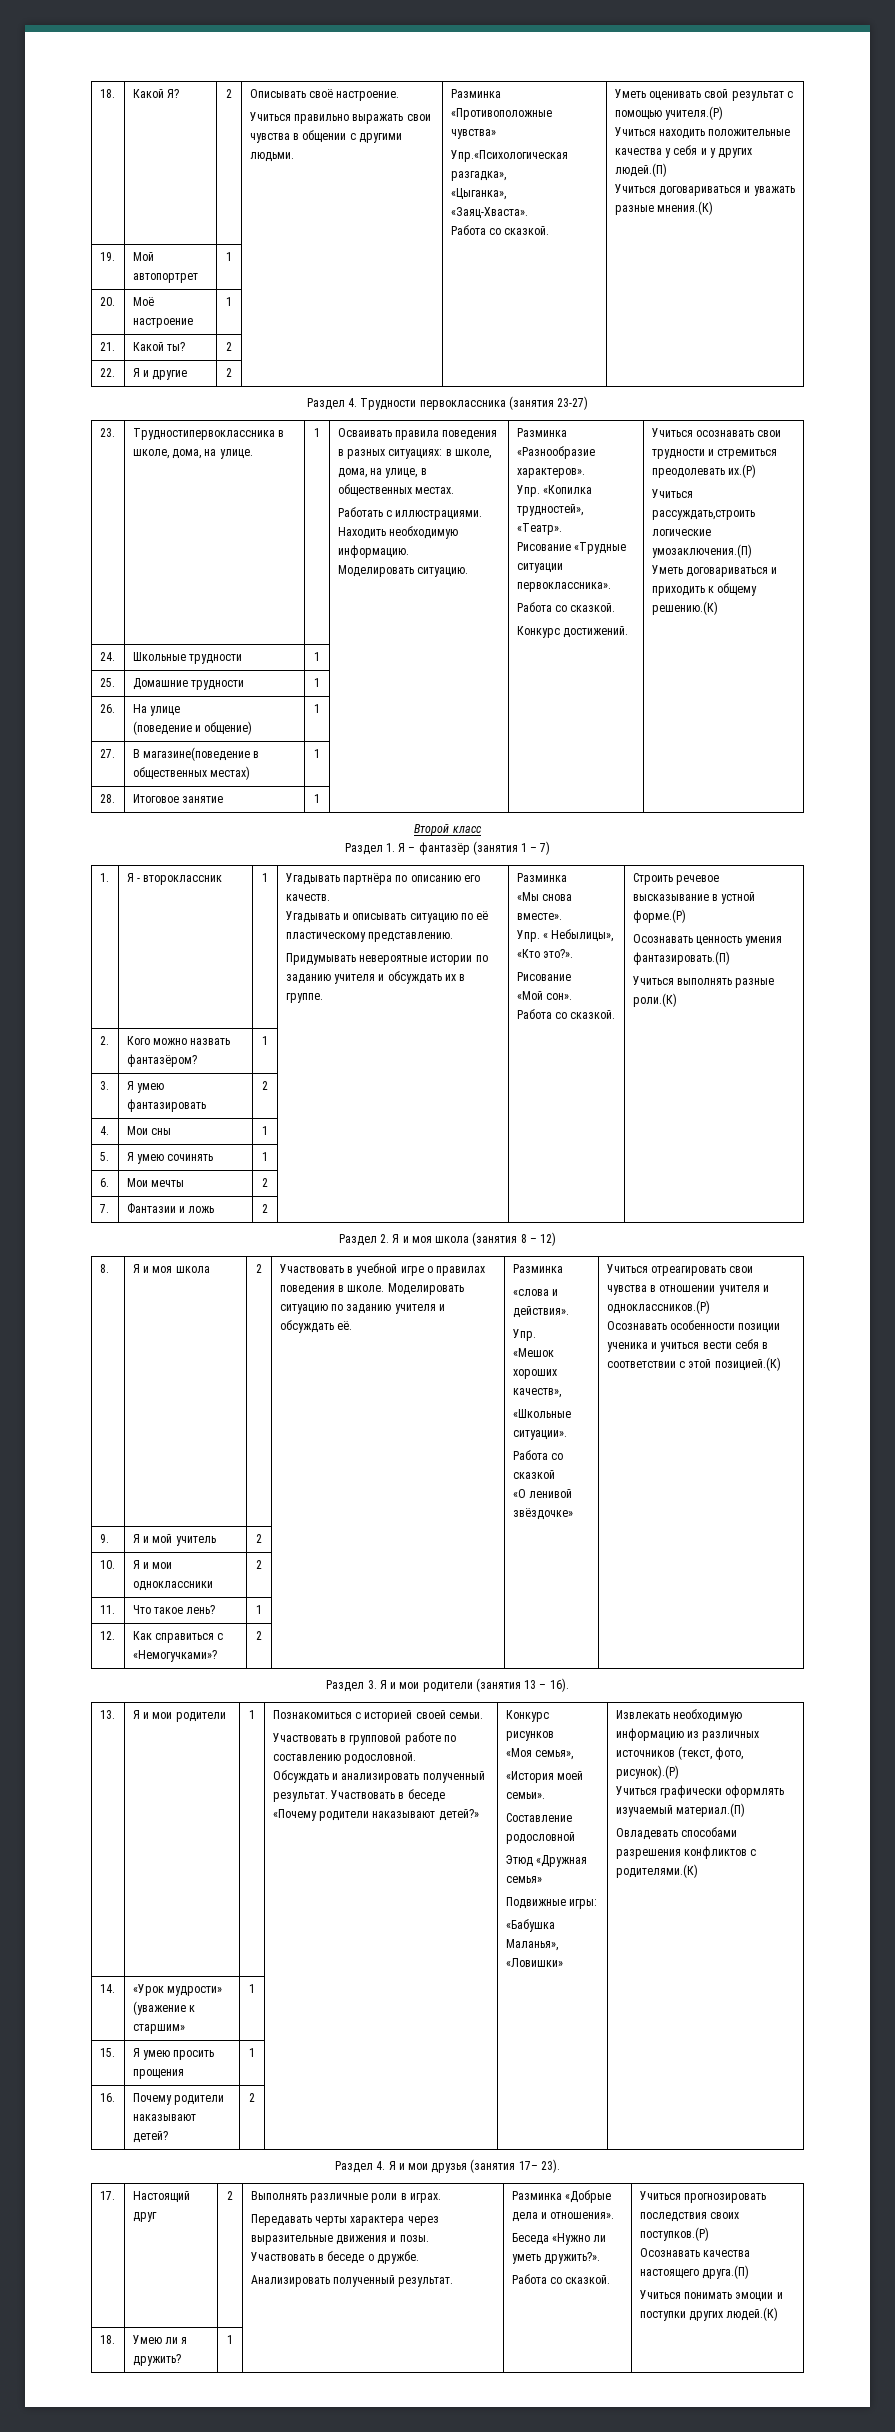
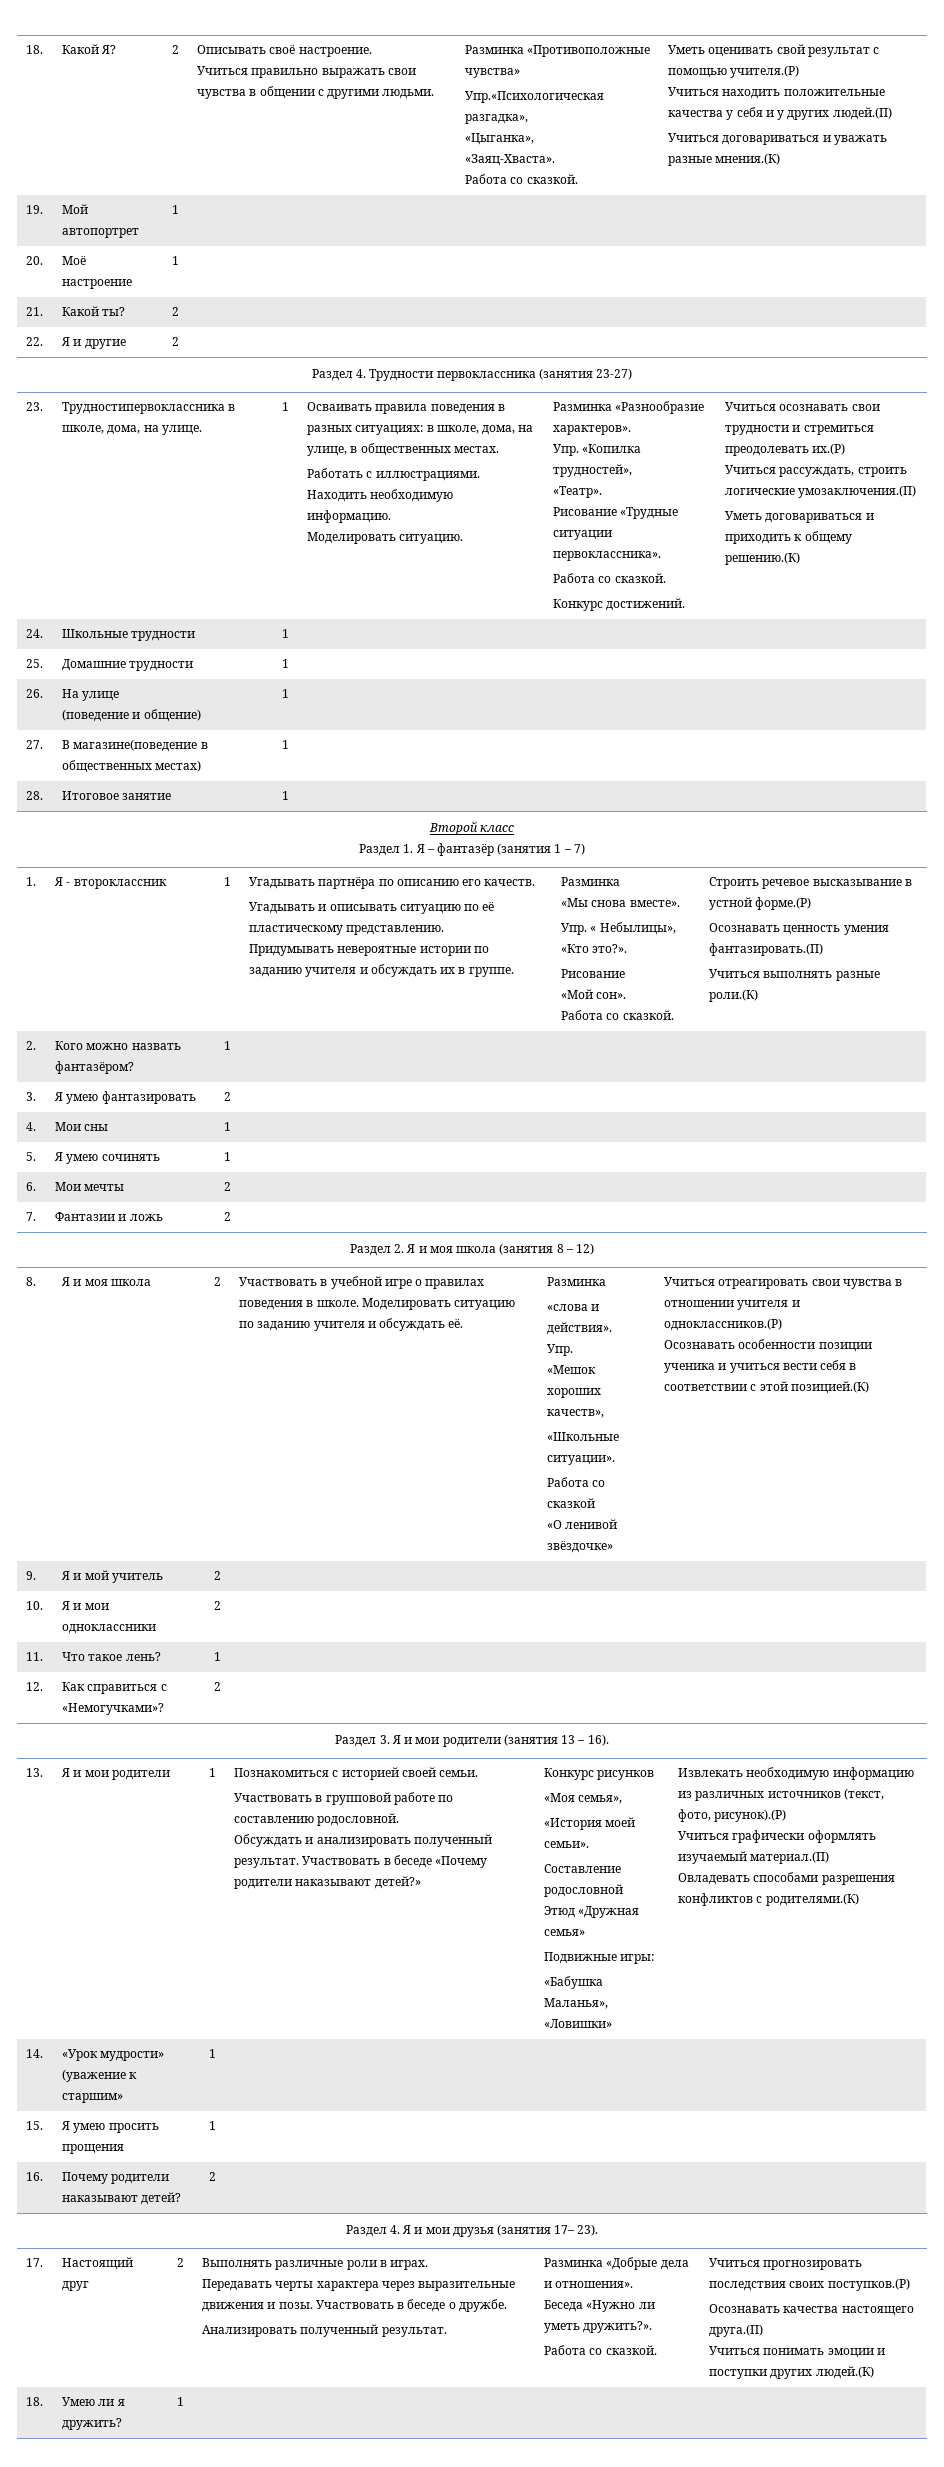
[651,510,755,520] рассуждать,строить -> [779,467,907,477] рассуждать, строить

